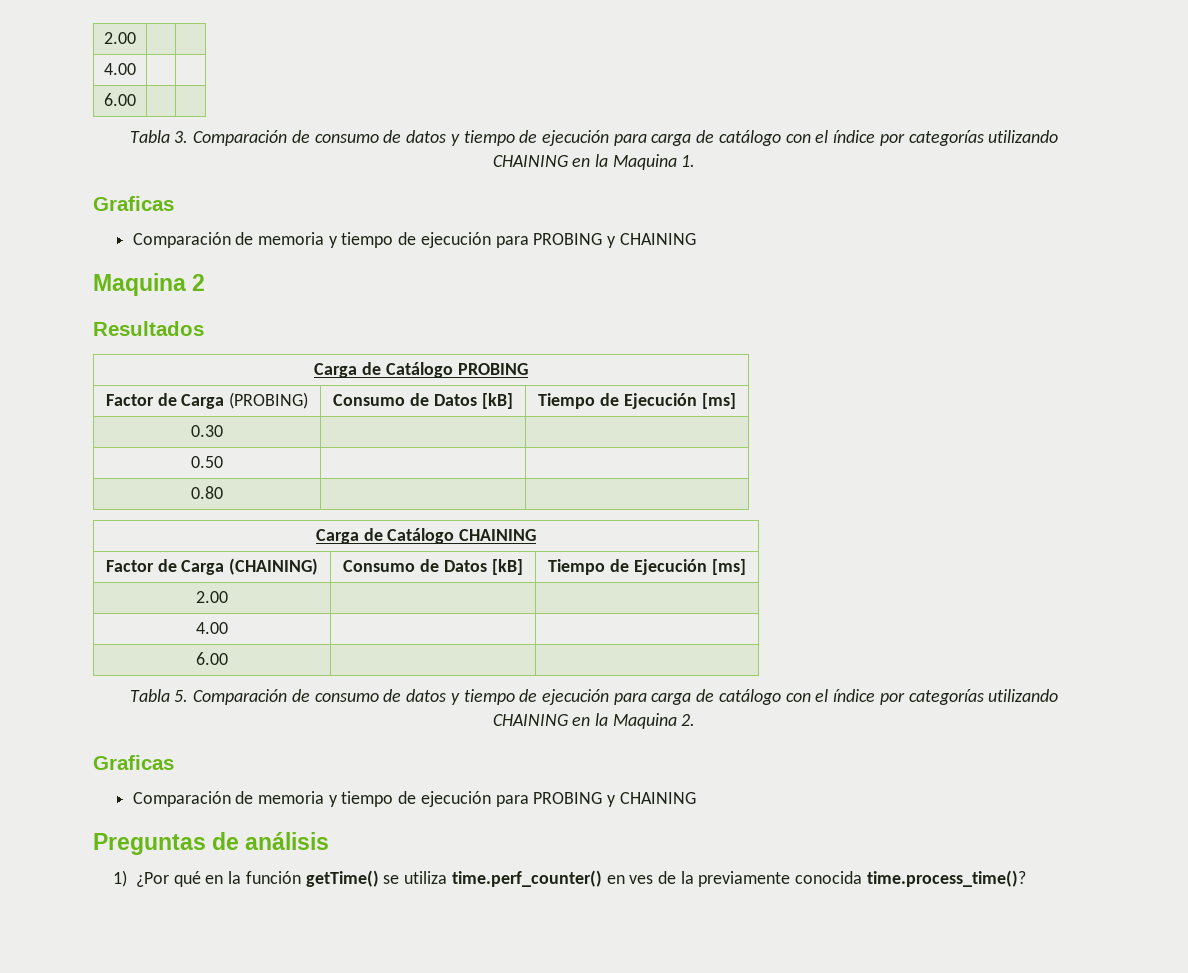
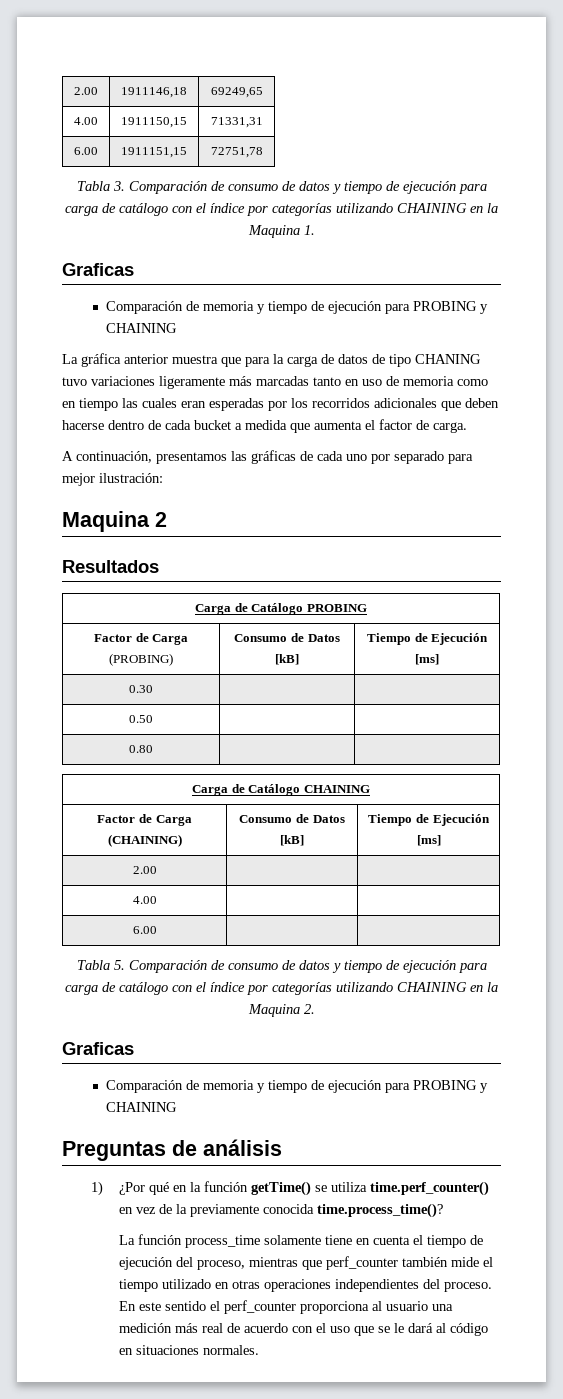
[104,32,136,44] [104,63,136,75] [104,93,136,106] 2.00 | | // 4.00 | | // 6.00 | | -> [74,87,98,95] [121,87,187,98] [210,87,263,98] [74,117,98,125] [121,117,187,128] [210,117,263,128] [74,147,98,155] [121,147,187,158] [210,147,263,158] 2.00 | 1911146,18 | 69249,65 // 4.00 | 1911150,15 | 71331,31 // 6.00 | 1911151,15 | 72751,78
(696, 239) none -> [62,353,481,367] [62,376,488,389] [62,398,499,411] [62,419,467,433] [62,450,473,464] [62,473,163,486] // La gráfica anterior muestra que para la carga de datos de tipo CHANING tuvo variaciones ligeramente más marcadas tanto en uso de memoria como en tiempo las cuales eran esperadas por los recorridos adicionales que deben hacerse dentro de cada bucket a medida que aumenta el factor de carga. // A continuación, presentamos las gráficas de cada uno por separado para mejor ilustración:
[629,875,654,884] ves -> [136,1207,157,1214] vez
(1026, 878) none -> [119,1234,484,1248] [119,1256,494,1270] [119,1279,493,1292] [119,1300,454,1314] [119,1323,489,1336] [119,1345,260,1355] // La función process_time solamente tiene en cuenta el tiempo de ejecución del proceso, mientras que perf_counter también mide el tiempo utilizado en otras operaciones independientes del proceso. En este sentido el perf_counter proporciona al usuario una medición más real de acuerdo con el uso que se le dará al código en situaciones normales.

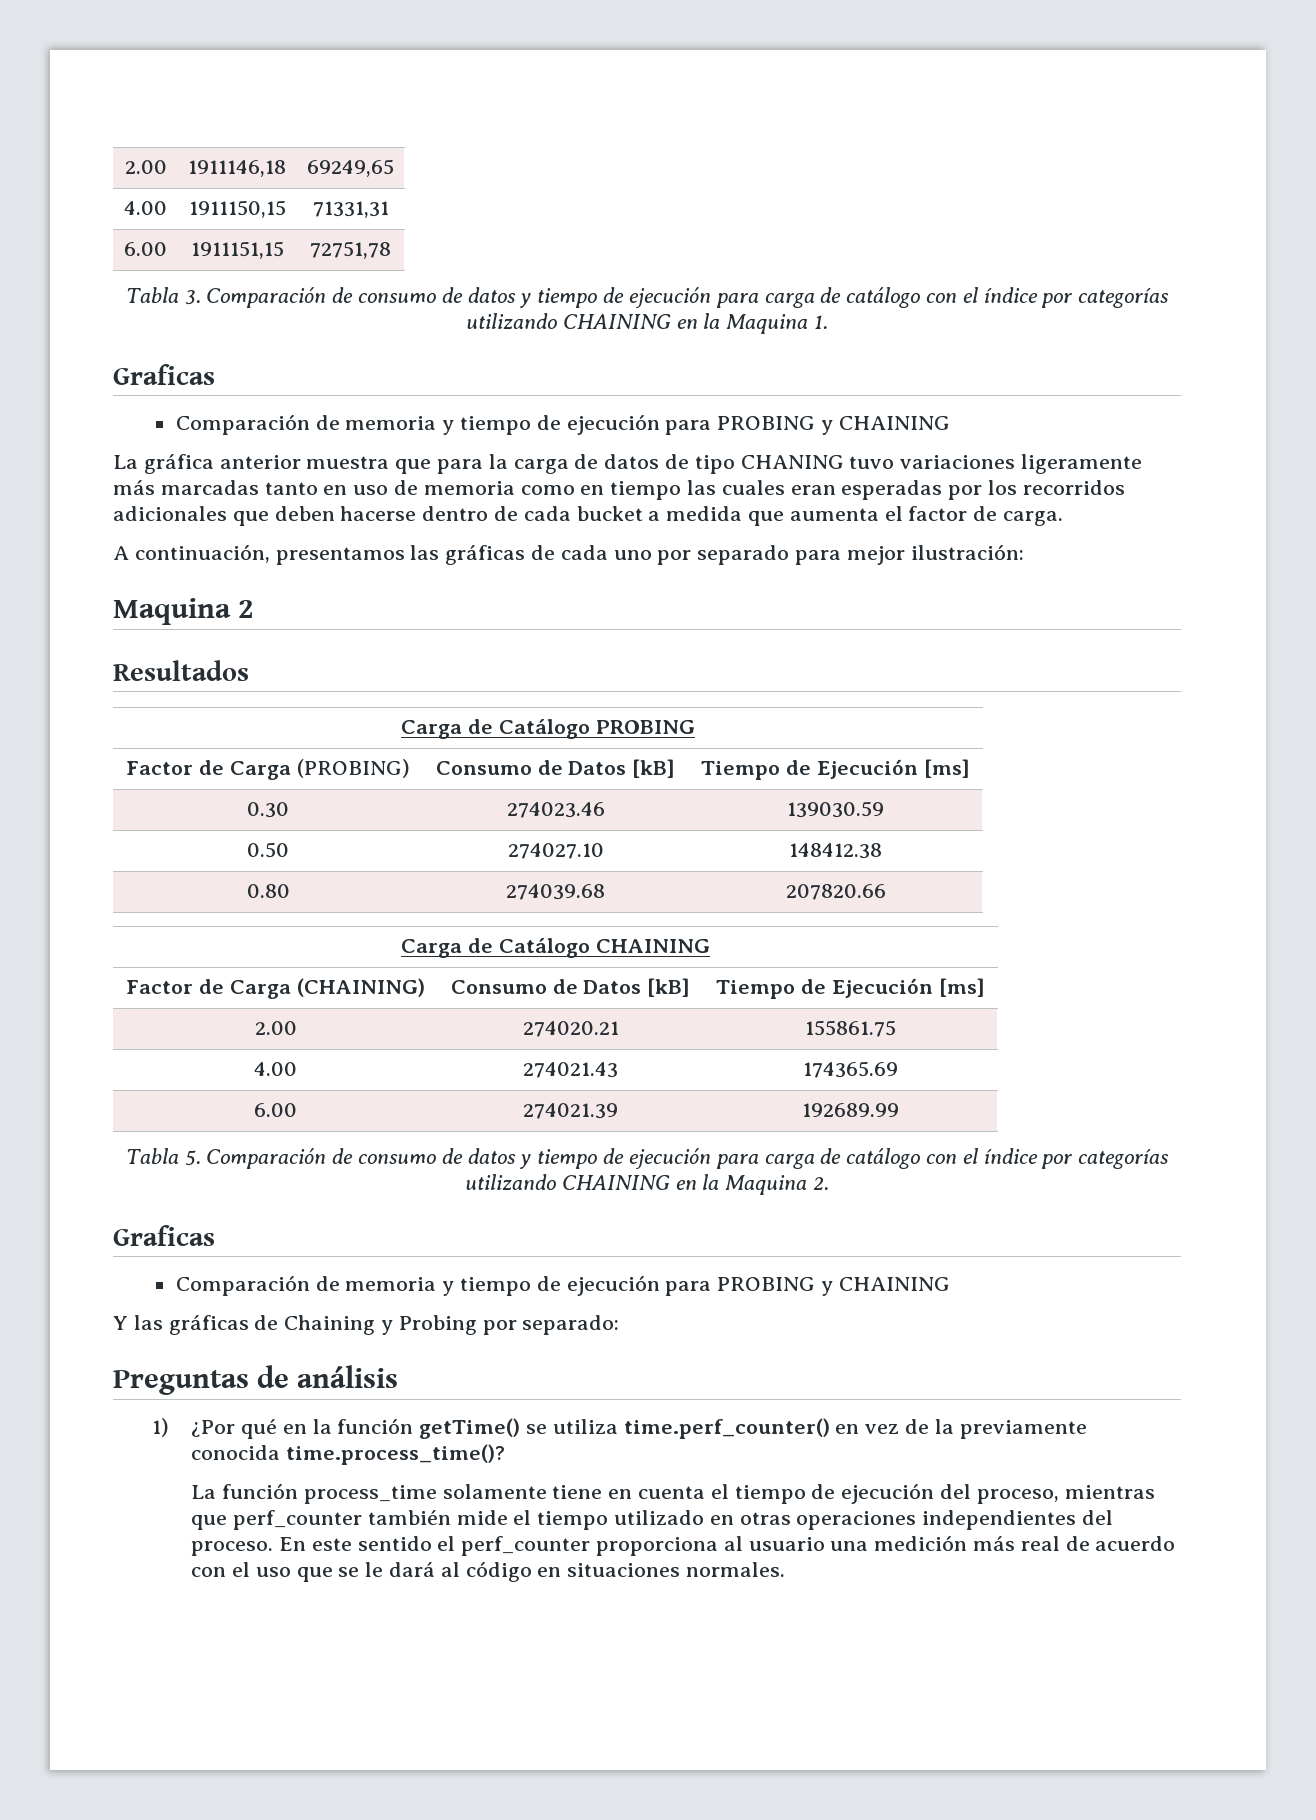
(153, 689) | -> [506,802,605,818] [787,801,884,818] 274023.46 | 139030.59
(153, 719) | -> [507,843,604,859] [789,843,882,859] 274027.10 | 148412.38
(153, 749) | -> [506,884,605,900] [785,884,886,900] 274039.68 | 207820.66
[132,896,157,904] [132,926,157,934] | // 4.00 | | // 6.00 | | -> [522,1021,619,1037] [805,1020,896,1037] [254,1062,297,1076] [523,1062,618,1078] [803,1061,898,1078] [254,1103,297,1117] [523,1103,618,1119] [802,1103,899,1117] 274020.21 | 155861.75 // 4.00 | 274021.43 | 174365.69 // 6.00 | 274021.39 | 192689.99
(178, 1107) none -> [113,1315,620,1335] // Y las gráficas de Chaining y Probing por separado:

